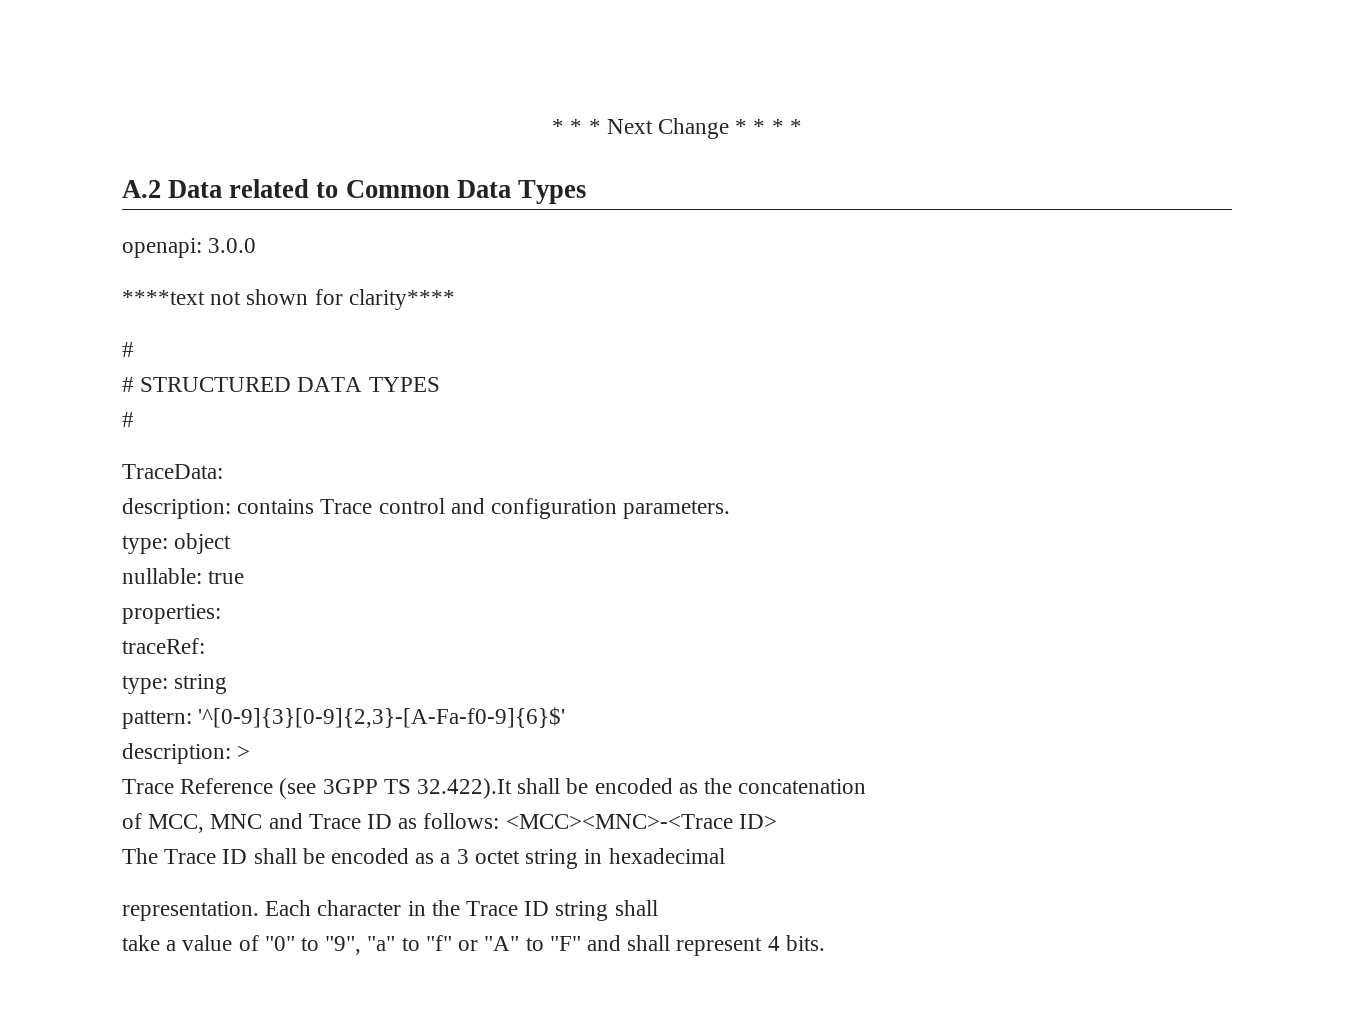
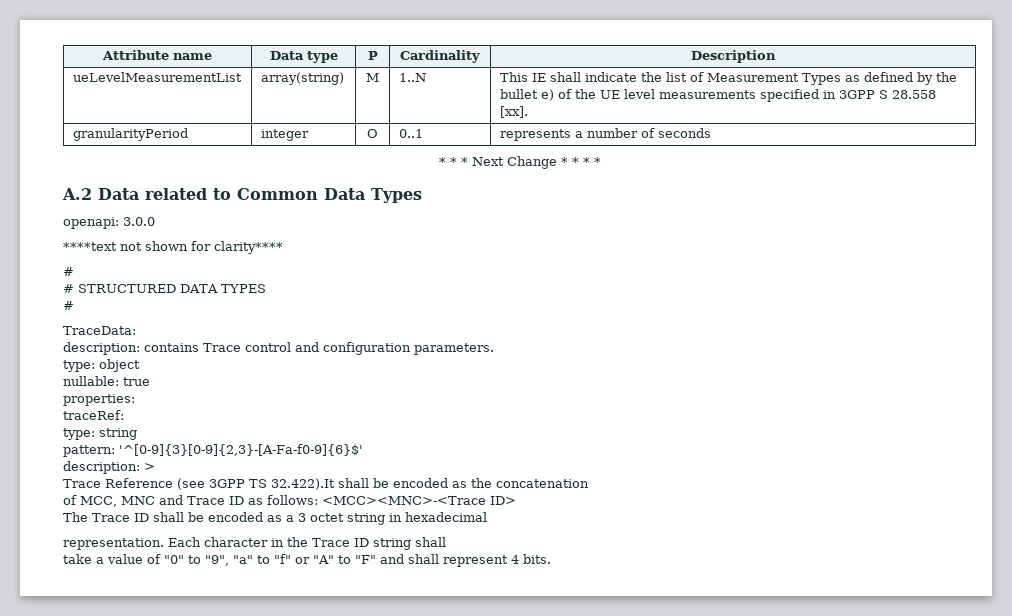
(552, 126) none -> [102,50,212,60] [269,51,338,63] [367,51,378,60] [400,50,480,63] [691,50,776,63] [72,72,242,82] [260,72,344,85] [366,73,379,82] [398,73,426,82] [499,72,957,85] [499,89,936,102] [499,106,528,118] [72,128,188,141] [260,129,309,141] [367,129,378,138] [398,129,423,138] [499,128,711,141] Attribute name | Data type | P | Cardinality | Description // ueLevelMeasurementList | array(string) | M | 1..N | This IE shall indicate the list of Measurement Types as defined by the bullet e) of the UE level measurements specified in 3GPP S 28.558 [xx]. // granularityPeriod | integer | O | 0..1 | represents a number of seconds //

